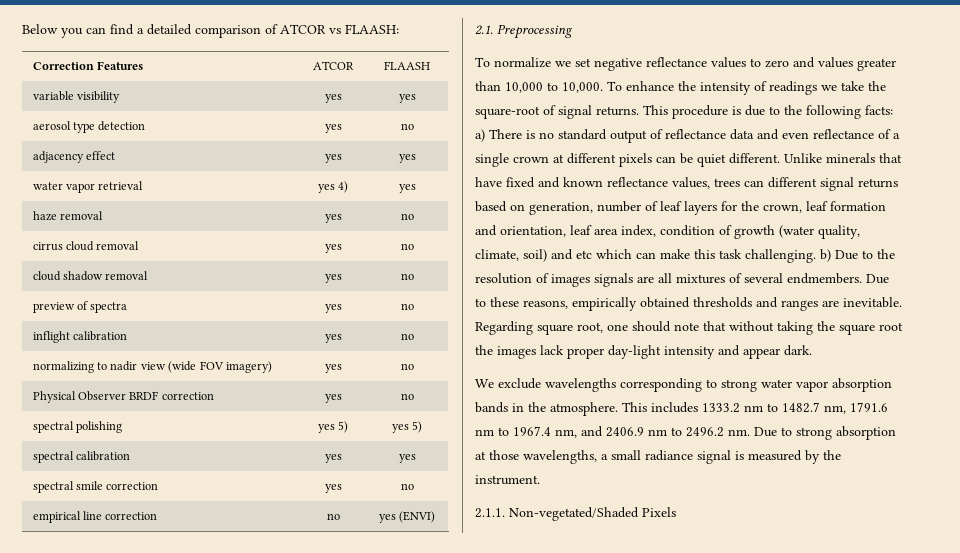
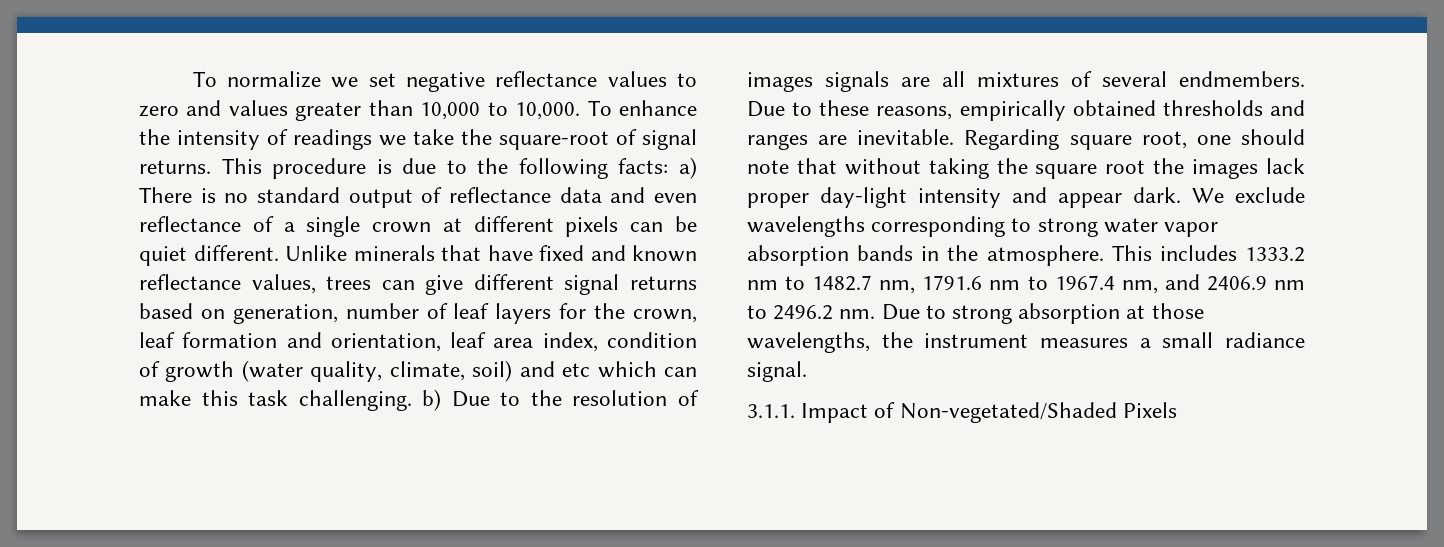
[22,24,399,38] [32,61,144,70] [313,61,354,70] [384,61,430,70] [32,91,121,103] [324,94,342,103] [398,94,416,103] [32,121,146,133] [324,124,342,133] [400,123,414,130] [32,151,116,163] [324,154,342,163] [398,154,416,163] [32,181,144,193] [317,181,349,193] [398,184,416,193] [32,211,104,221] [324,214,342,223] [400,213,414,220] [32,241,140,251] [324,244,342,253] [400,243,414,250] [32,271,149,281] [324,274,342,283] [400,273,414,280] [32,301,128,313] [324,304,342,313] [400,303,414,310] [32,331,128,343] [324,334,342,343] [400,333,414,340] [32,361,272,373] [324,364,342,373] [400,363,414,370] [32,391,214,403] [324,394,342,403] [400,393,414,400] [32,421,123,433] [317,421,349,433] [391,421,423,433] [32,451,131,463] [324,454,342,463] [398,454,416,463] [32,481,159,493] [324,484,342,493] [400,483,414,490] [32,511,158,523] [326,513,340,520] [378,511,436,523] [475,24,573,39] Below you can find a detailed comparison of ATCOR vs FLAASH: // Correction Features | ATCOR | FLAASH // variable visibility | yes | yes // aerosol type detection | yes | no // adjacency effect | yes | yes // water vapor retrieval | yes 4) | yes // haze removal | yes | no // cirrus cloud removal | yes | no // cloud shadow removal | yes | no // preview of spectra | yes | no // inflight calibration | yes | no // normalizing to nadir view (wide FOV imagery) | yes | no // Physical Observer BRDF correction | yes | no // spectral polishing | yes 5) | yes 5) // spectral calibration | yes | yes // spectral smile correction | yes | no // empirical line correction | no | yes (ENVI) // 2.1. Preprocessing // -> (192, 79) none
(764, 183) none -> [425,275,464,295] give
(812, 350) // -> (1181, 195) none
[601,450,841,464] [475,475,540,485] [475,508,505,518] a small radiance signal is measured by the instrument. // 2.1.1. -> [881,332,1305,348] [747,361,807,382] [747,402,896,423] the instrument measures a small radiance signal. // 3.1.1. Impact of

